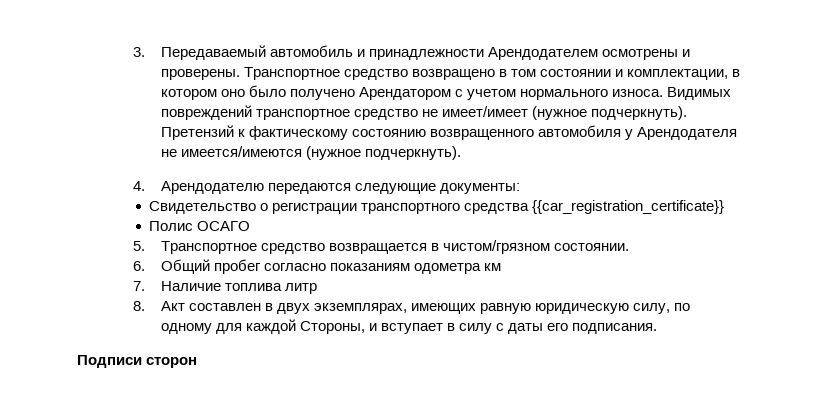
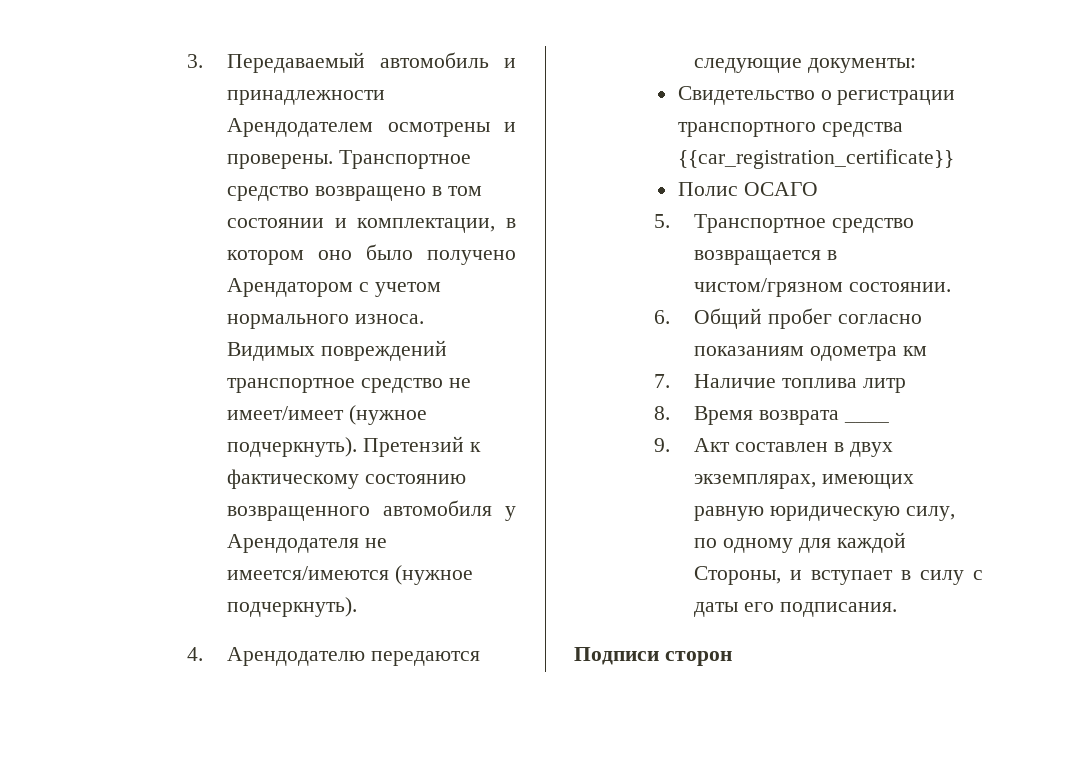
(145, 306) none -> [694,406,889,425] [654,438,671,452] Время возврата ____ // 9.

